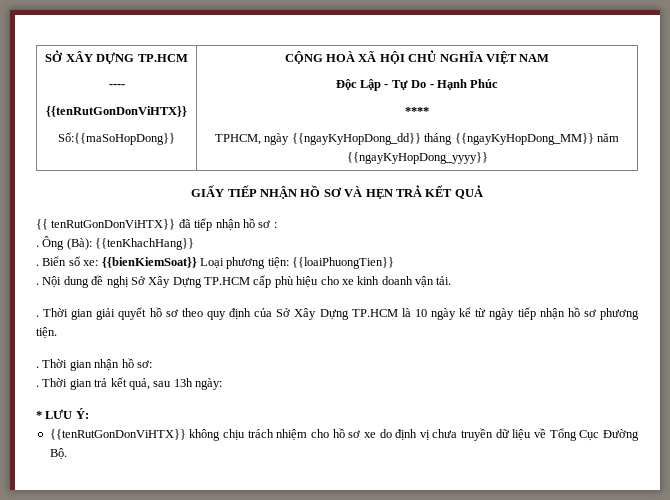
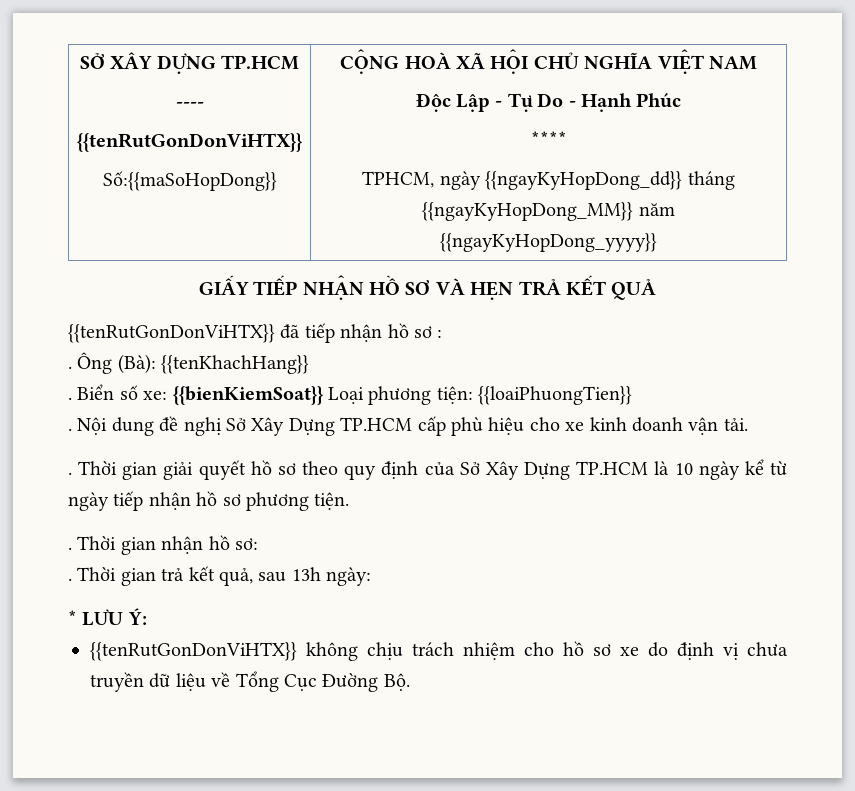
[36,219,176,230] {{ tenRutGonDonViHTX}} -> [68,324,275,343] {{tenRutGonDonViHTX}}

